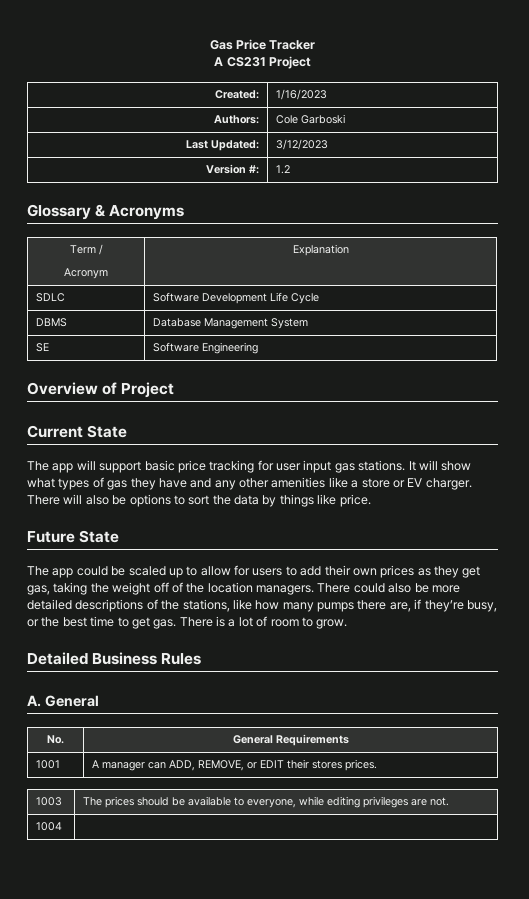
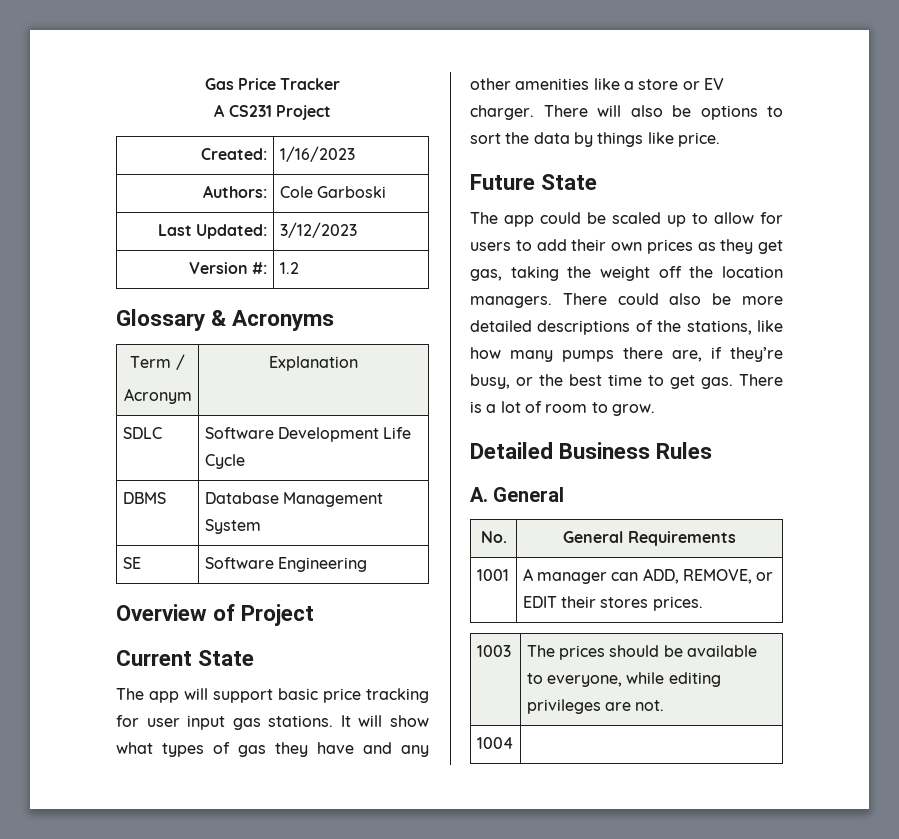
[171,582,183,593] of -> (682, 272) none

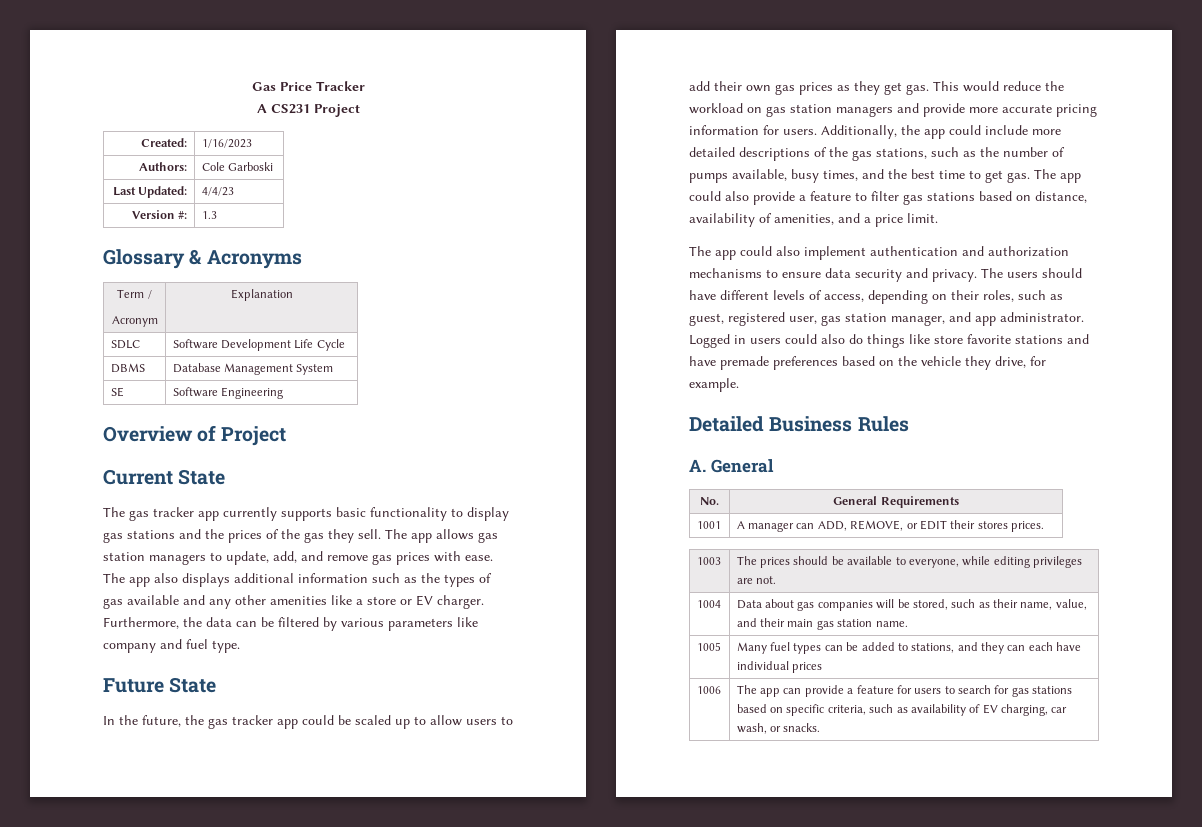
[279,222,357,238] 3/12/2023 -> [201,187,234,196] 4/4/23
[279,262,299,274] 1.2 -> [201,211,217,219] 1.3
[149,688,429,703] [116,715,429,730] [116,742,153,754] app will support basic price tracking for user input gas stations. It will show what -> [129,507,509,521] [103,529,498,543] [103,551,493,565] [103,573,440,587] gas tracker app currently supports basic functionality to display gas stations and the prices of the gas they sell. The app allows gas station managers to update, add, and remove gas prices with ease. The app also displays additional information such as the
[275,742,354,757] they have -> [127,595,179,605] available
[543,105,783,120] [470,132,720,147] [470,174,598,190] [470,212,498,224] There will also be options to sort the data by things like price. // Future State // The -> [103,617,478,631] [103,639,240,653] [103,677,217,693] [103,715,273,729] Furthermore, the data can be filtered by various parameters like company and fuel type. // Future State // In the future, the gas tracker
[760,212,783,224] for -> (462, 720) none
(642, 246) none -> [775,84,795,95] gas
[470,266,783,281] [470,293,732,308] gas, taking the weight off the location managers. There could also be -> [906,81,1064,95] [689,103,1097,117] [689,125,1028,139] gas. This would reduce the workload on gas station managers and provide more accurate pricing information for users. Additionally, the app could include
[686,320,783,335] [470,347,783,362] [470,374,533,389] stations, like how many pumps there are, if they’re busy, or -> [852,147,1065,161] [689,169,884,183] gas stations, such as the number of pumps available, busy times, and
[739,374,783,386] [470,401,655,416] There is a lot of room to grow. -> [1034,169,1081,183] [689,191,1087,205] [689,213,938,227] [689,246,1069,260] [689,268,1082,282] [689,290,1063,304] [689,312,1084,326] [689,334,1089,348] [689,356,1046,370] [689,378,739,392] The app could also provide a feature to filter gas stations based on distance, availability of amenities, and a price limit. // The app could also implement authentication and authorization mechanisms to ensure data security and privacy. The users should have different levels of access, depending on their roles, such as guest, registered user, gas station manager, and app administrator. Logged in users could also do things like store favorite stations and have premade preferences based on the vehicle they drive, for example.
(513, 743) none -> [736,599,1087,611] [736,618,908,630] [696,642,721,651] [736,642,1082,654] [736,661,823,673] [696,686,721,694] [736,685,1073,697] [736,704,1068,716] [736,723,821,734] Data about gas companies will be stored, such as their name, value, and their main gas station name. // 1005 | Many fuel types can be added to stations, and they can each have individual prices // 1006 | The app can provide a feature for users to search for gas stations based on specific criteria, such as availability of EV charging, car wash, or snacks.

